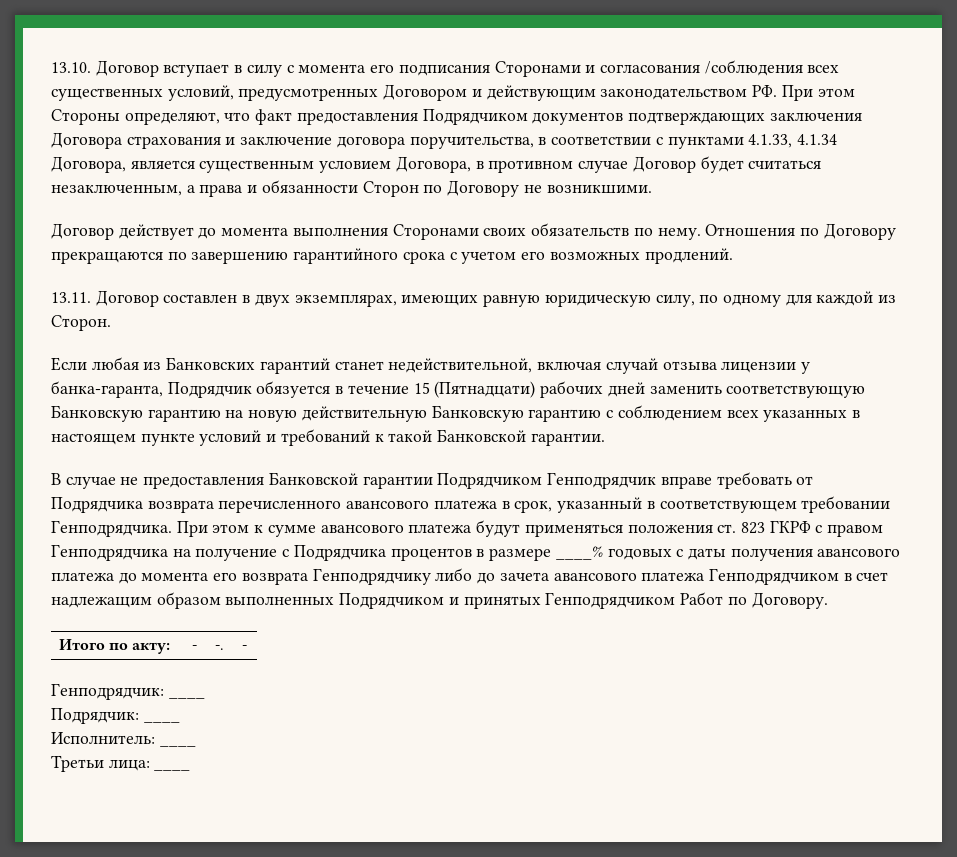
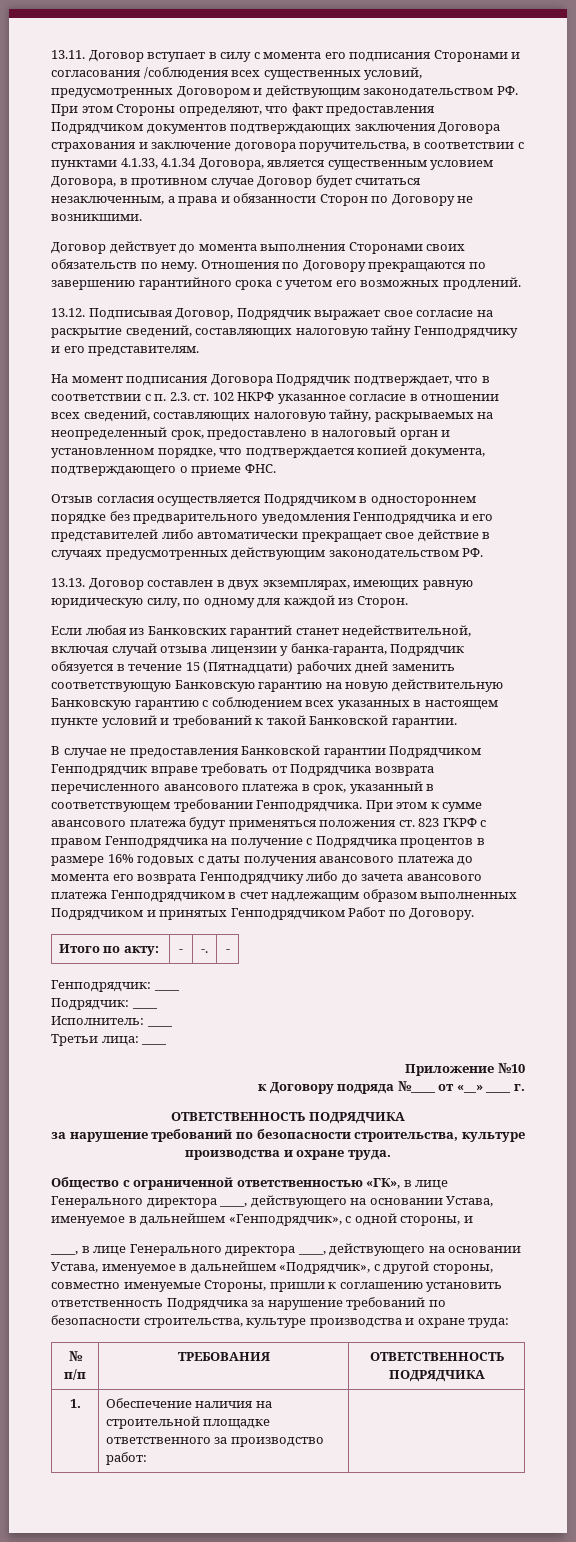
[51,62,91,73] 13.10. -> [51,50,85,59] 13.11.
[51,292,91,303] 13.11. -> [51,308,493,320] [51,325,518,338] [51,346,200,356] [51,374,490,386] [51,392,500,404] [51,409,494,422] [51,427,451,440] [51,445,485,458] [51,464,276,476] [51,494,476,506] [51,511,494,524] [51,529,491,542] [51,547,484,560] [51,578,85,587] 13.12. Подписывая Договор, Подрядчик выражает свое согласие на раскрытие сведений, составляющих налоговую тайну Генподрядчику и его представителям. // На момент подписания Договора Подрядчик подтверждает, что в соответствии с п. 2.3. ст. 102 НКРФ указанное согласие в отношении всех сведений, составляющих налоговую тайну, раскрываемых на неопределенный срок, предоставлено в налоговый орган и установленном порядке, что подтверждается копией документа, подтверждающего о приеме ФНС. // Отзыв согласия осуществляется Подрядчиком в одностороннем порядке без предварительного уведомления Генподрядчика и его представителей либо автоматически прекращает свое действие в случаях предусмотренных действующим законодательством РФ. // 13.13.
[555,546,603,560] ____% -> [107,854,134,863] 16%
(191, 769) none -> [405,1063,525,1076] [258,1081,512,1094] [514,1084,525,1091] [171,1112,405,1124] [51,1129,525,1142] [185,1150,391,1160] [51,1177,449,1190] [51,1195,494,1208] [51,1213,473,1226] [50,1243,522,1256] [51,1261,493,1274] [51,1280,503,1292] [51,1297,446,1310] [51,1315,510,1328] [68,1351,83,1361] [64,1369,86,1380] [177,1352,270,1361] [369,1352,504,1361] [388,1370,485,1382] [69,1399,81,1408] [105,1398,272,1408] [105,1416,271,1429] [105,1437,324,1447] [105,1452,147,1465] // Приложение №10 // к Договору подряда №____ от «__» ____ г. // ОТВЕТСТВЕННОСТЬ ПОДРЯДЧИКА // за нарушение требований по безопасности строительства, культуре производства и охране труда. // Общество с ограниченной ответственностью «ГК», в лице Генерального директора ____, действующего на основании Устава, именуемое в дальнейшем «Генподрядчик», с одной стороны, и // ____, в лице Генерального директора ____, действующего на основании Устава, именуемое в дальнейшем «Подрядчик», с другой стороны, совместно именуемые Стороны, пришли к соглашению установить ответственность Подрядчика за нарушение требований по безопасности строительства, культуре производства и охране труда: // № п/п | ТРЕБОВАНИЯ | ОТВЕТСТВЕННОСТЬ ПОДРЯДЧИКА // 1. | Обеспечение наличия на строительной площадке ответственного за производство работ: |

